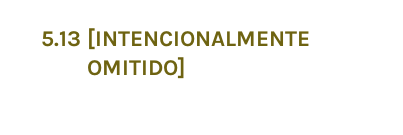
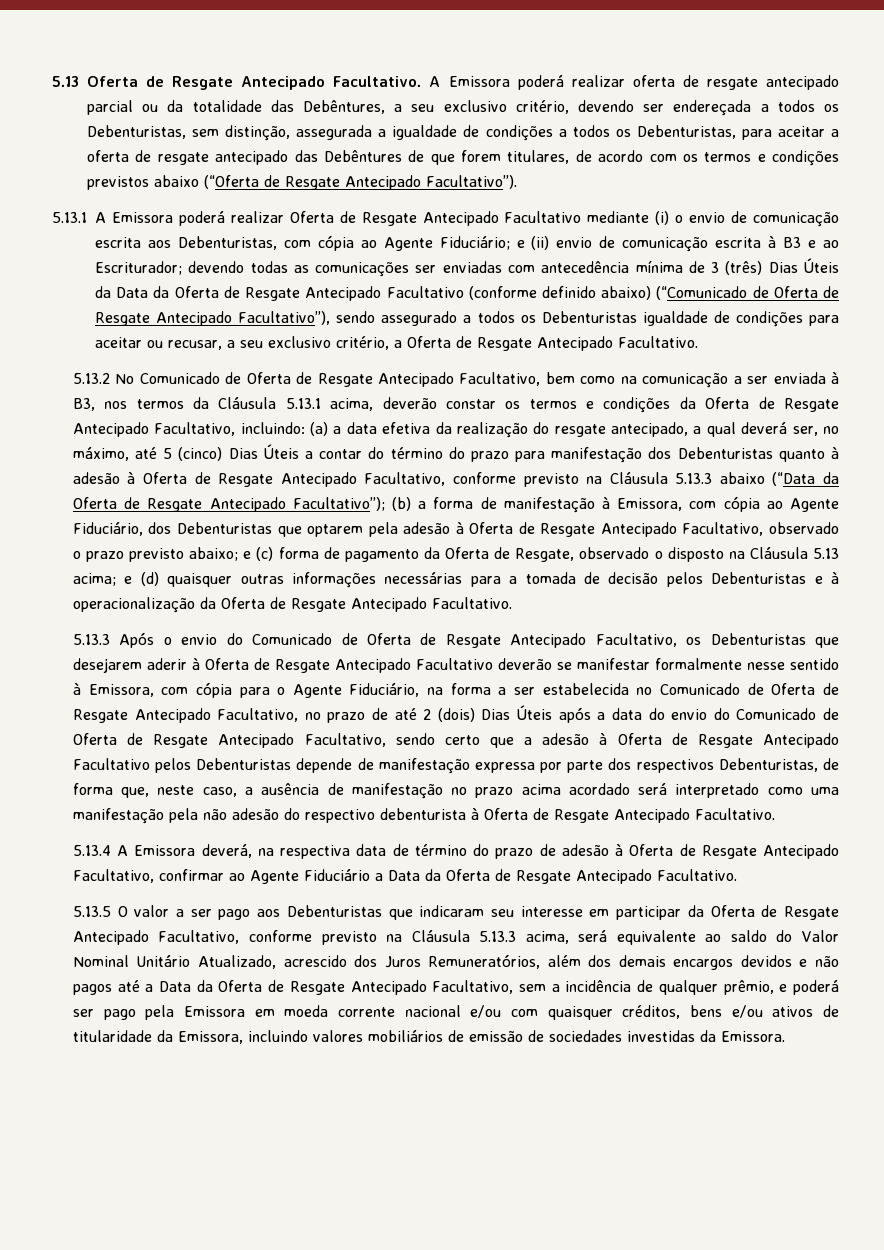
[41,28,311,50] [87,57,187,79] 5.13 [INTENCIONALMENTE OMITIDO] -> [52,75,840,90] [87,100,840,116] [87,125,839,141] [87,150,839,166] [87,175,517,190] [52,211,840,227] [95,235,840,252] [95,258,840,277] [95,286,839,301] [95,311,839,327] [95,336,698,351] [72,372,840,388] [72,397,840,413] [72,422,840,438] [72,444,839,463] [72,472,840,487] [72,496,840,513] [72,522,839,537] [72,547,839,562] [72,572,839,588] [72,597,512,613] [72,632,839,648] [72,658,839,673] [72,682,839,698] [72,705,840,723] [72,733,840,748] [72,758,839,774] [72,783,839,799] [72,808,775,824] [72,844,840,859] [72,869,737,884] [72,905,840,920] [72,930,839,945] [72,954,839,970] [72,980,840,995] [72,1005,839,1020] [72,1030,785,1044] 5.13 Oferta de Resgate Antecipado Facultativo. A Emissora poderá realizar oferta de resgate antecipado parcial ou da totalidade das Debêntures, a seu exclusivo critério, devendo ser endereçada a todos os Debenturistas, sem distinção, assegurada a igualdade de condições a todos os Debenturistas, para aceitar a oferta de resgate antecipado das Debêntures de que forem titulares, de acordo com os termos e condições previstos abaixo (“Oferta de Resgate Antecipado Facultativo”). // 5.13.1 A Emissora poderá realizar Oferta de Resgate Antecipado Facultativo mediante (i) o envio de comunicação escrita aos Debenturistas, com cópia ao Agente Fiduciário; e (ii) envio de comunicação escrita à B3 e ao Escriturador; devendo todas as comunicações ser enviadas com antecedência mínima de 3 (três) Dias Úteis da Data da Oferta de Resgate Antecipado Facultativo (conforme definido abaixo) (“Comunicado de Oferta de Resgate Antecipado Facultativo”), sendo assegurado a todos os Debenturistas igualdade de condições para aceitar ou recusar, a seu exclusivo critério, a Oferta de Resgate Antecipado Facultativo. // 5.13.2 No Comunicado de Oferta de Resgate Antecipado Facultativo, bem como na comunicação a ser enviada à B3, nos termos da Cláusula 5.13.1 acima, deverão constar os termos e condições da Oferta de Resgate Antecipado Facultativo, incluindo: (a) a data efetiva da realização do resgate antecipado, a qual deverá ser, no máximo, até 5 (cinco) Dias Úteis a contar do término do prazo para manifestação dos Debenturistas quanto à adesão à Oferta de Resgate Antecipado Facultativo, conforme previsto na Cláusula 5.13.3 abaixo (“Data da Oferta de Resgate Antecipado Facultativo”); (b) a forma de manifestação à Emissora, com cópia ao Agente Fiduciário, dos Debenturistas que optarem pela adesão à Oferta de Resgate Antecipado Facultativo, observado o prazo previsto abaixo; e (c) forma de pagamento da Oferta de Resgate, observado o disposto na Cláusula 5.13 acima; e (d) quaisquer outras informações necessárias para a tomada de decisão pelos Debenturistas e à operacionalização da Oferta de Resgate Antecipado Facultativo. // 5.13.3 Após o envio do Comunicado de Oferta de Resgate Antecipado Facultativo, os Debenturistas que desejarem aderir à Oferta de Resgate Antecipado Facultativo deverão se manifestar formalmente nesse sentido à Emissora, com cópia para o Agente Fiduciário, na forma a ser estabelecida no Comunicado de Oferta de Resgate Antecipado Facultativo, no prazo de até 2 (dois) Dias Úteis após a data do envio do Comunicado de Oferta de Resgate Antecipado Facultativo, sendo certo que a adesão à Oferta de Resgate Antecipado Facultativo pelos Debenturistas depende de manifestação expressa por parte dos respectivos Debenturistas, de forma que, neste caso, a ausência de manifestação no prazo acima acordado será interpretado como uma manifestação pela não adesão do respectivo debenturista à Oferta de Resgate Antecipado Facultativo. // 5.13.4 A Emissora deverá, na respectiva data de término do prazo de adesão à Oferta de Resgate Antecipado Facultativo, confirmar ao Agente Fiduciário a Data da Oferta de Resgate Antecipado Facultativo. // 5.13.5 O valor a ser pago aos Debenturistas que indicaram seu interesse em participar da Oferta de Resgate Antecipado Facultativo, conforme previsto na Cláusula 5.13.3 acima, será equivalente ao saldo do Valor Nominal Unitário Atualizado, acrescido dos Juros Remuneratórios, além dos demais encargos devidos e não pagos até a Data da Oferta de Resgate Antecipado Facultativo, sem a incidência de qualquer prêmio, e poderá ser pago pela Emissora em moeda corrente nacional e/ou com quaisquer créditos, bens e/ou ativos de titularidade da Emissora, incluindo valores mobiliários de emissão de sociedades investidas da Emissora.

